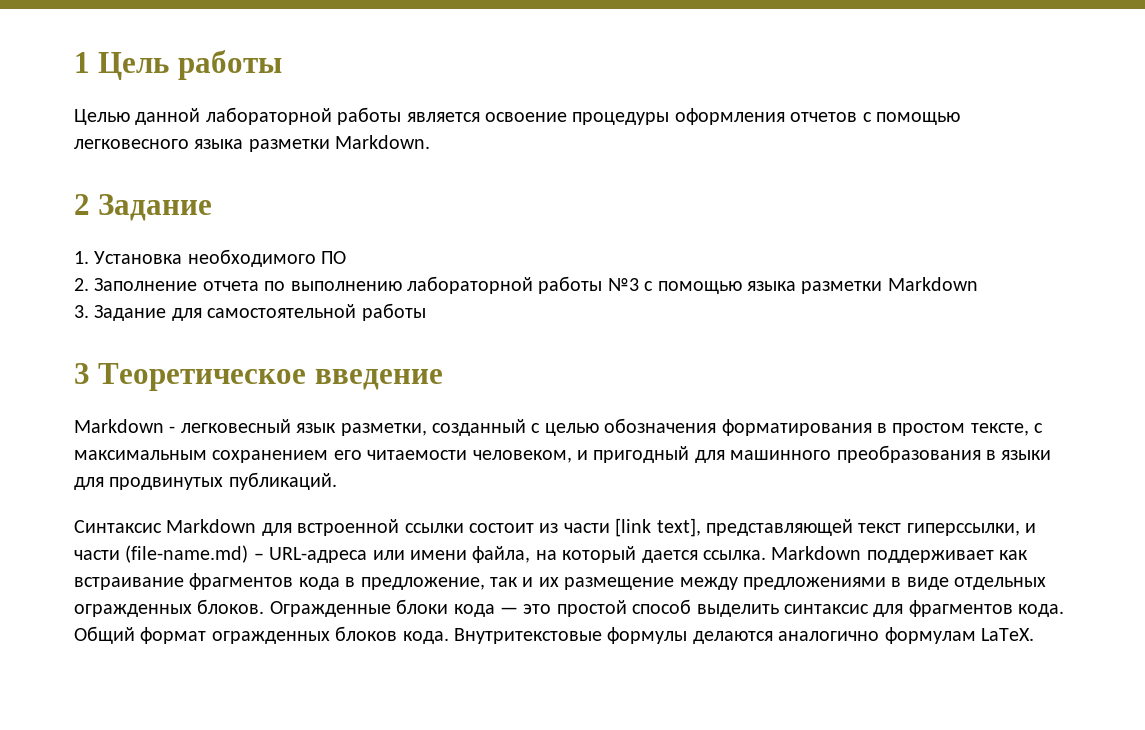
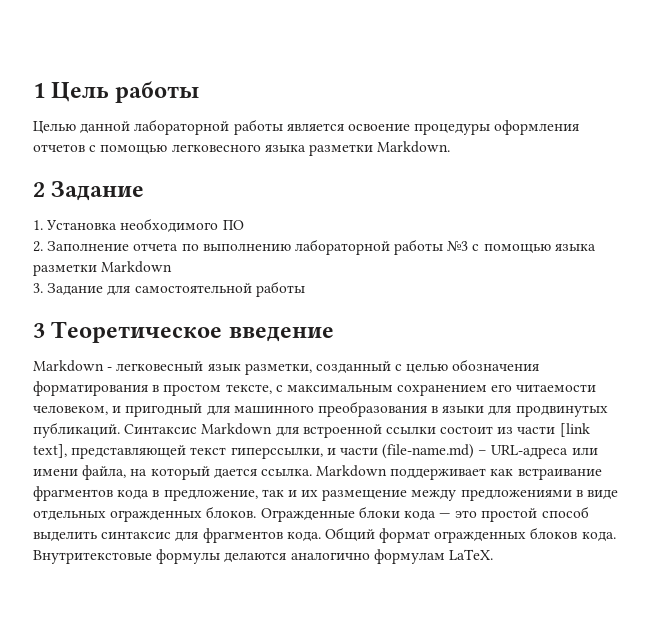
(337, 481) // -> (120, 430) none

